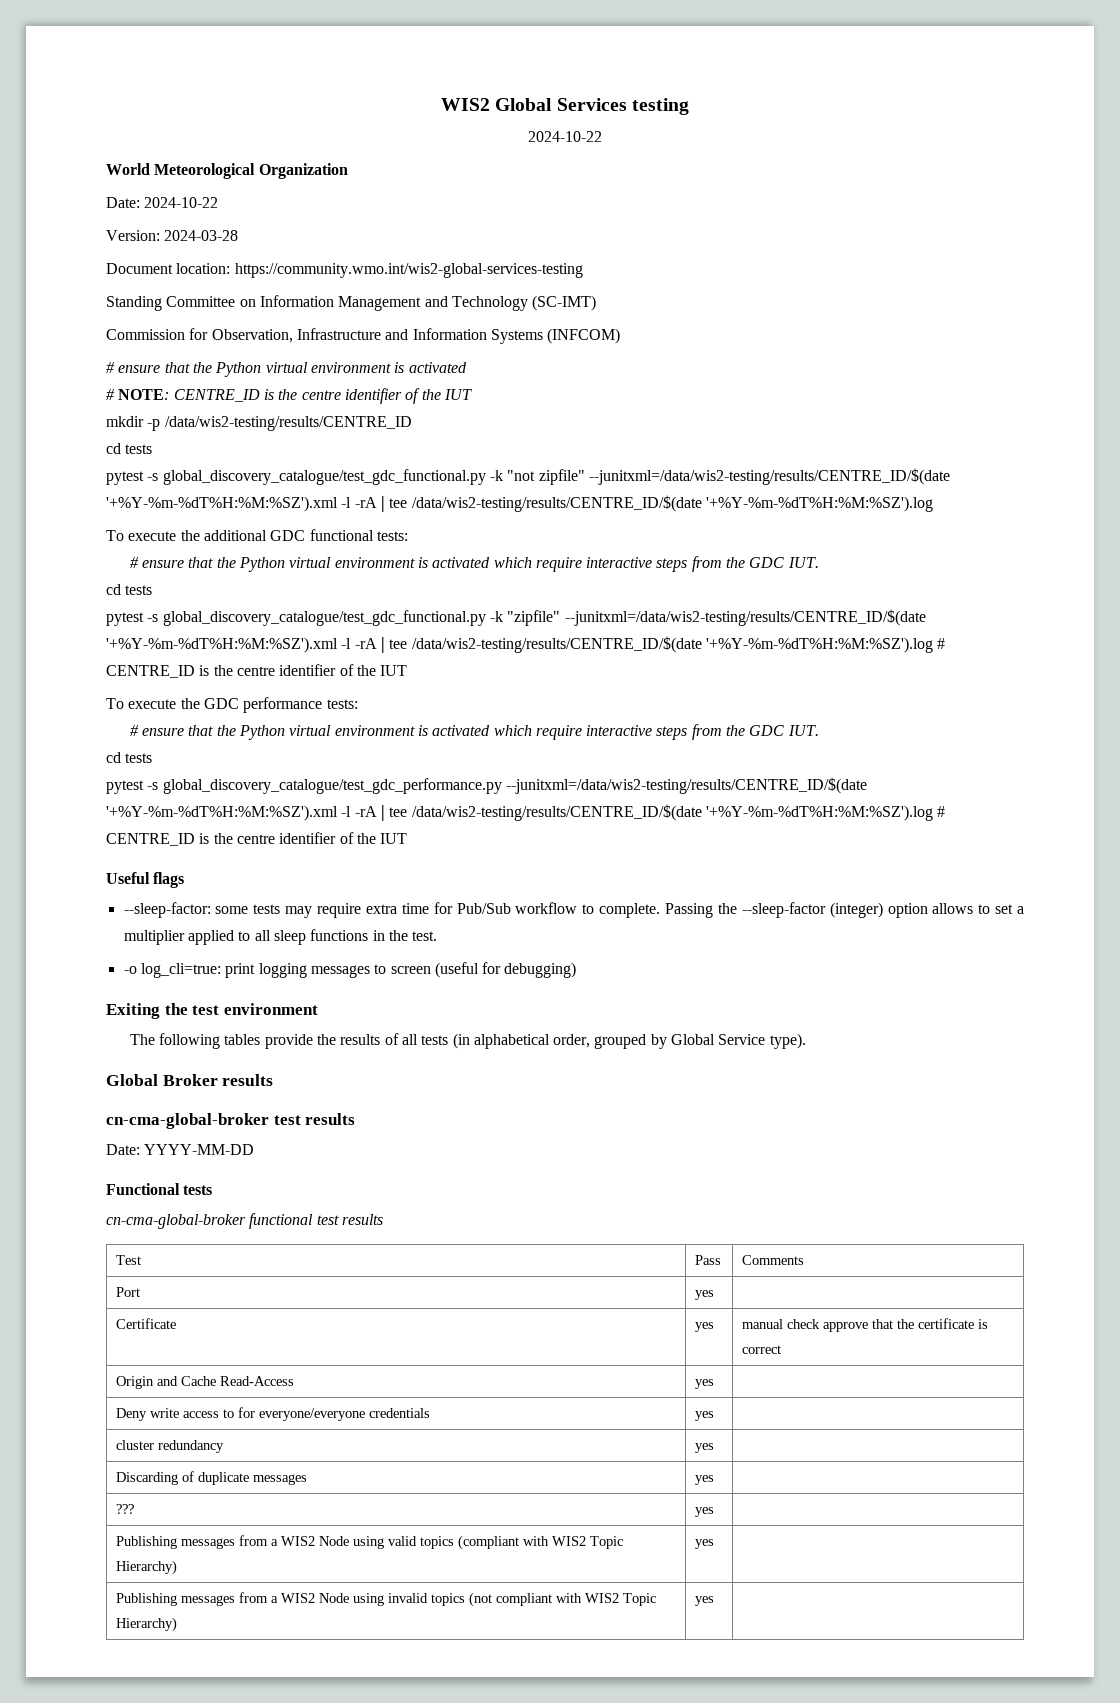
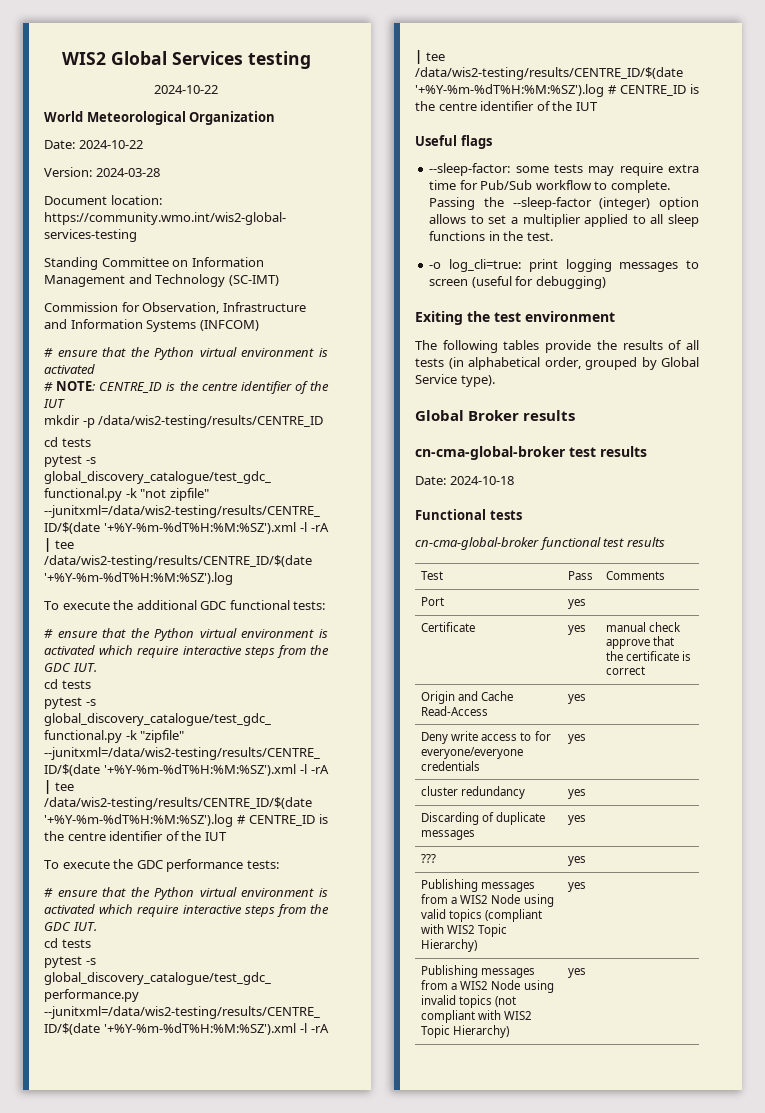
[144,1144,255,1155] YYYY-MM-DD -> [449,476,514,485] 2024-10-18

